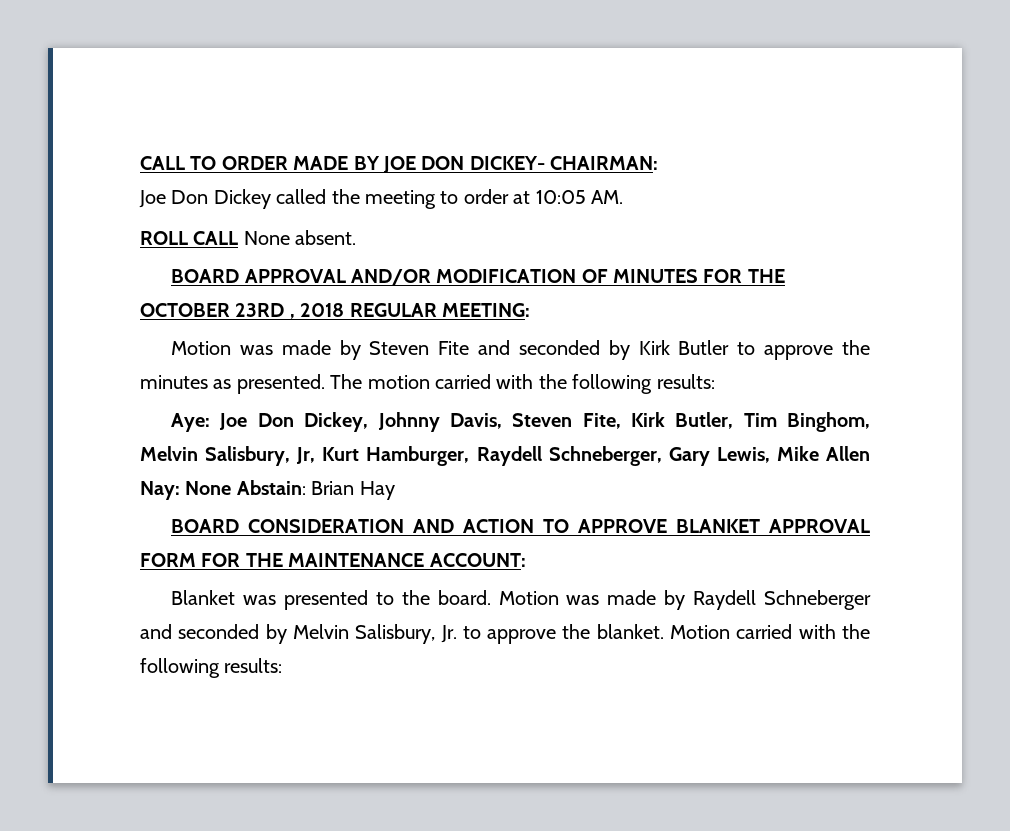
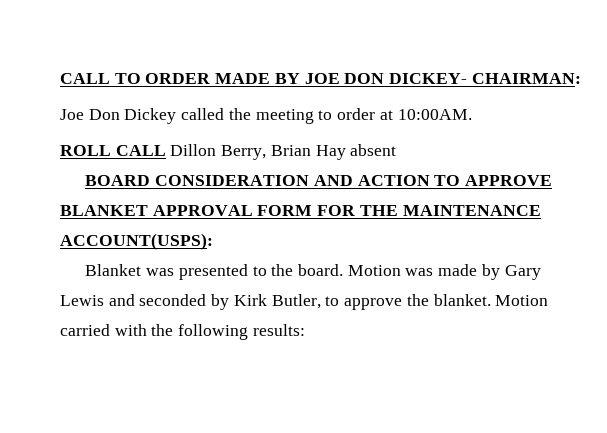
[535,190,623,204] 10:05 AM. -> [397,109,472,120] 10:00AM.
[243,230,357,245] [171,269,785,285] [140,303,530,319] [171,340,871,360] [140,374,715,394] [171,412,870,432] [140,446,871,466] [140,480,306,500] None absent. // BOARD APPROVAL AND/OR MODIFICATION OF MINUTES FOR THE OCTOBER 23RD , 2018 REGULAR MEETING: // Motion was made by Steven Fite and seconded by Kirk Butler to approve the minutes as presented. The motion carried with the following results: // Aye: Joe Don Dickey, Johnny Davis, Steven Fite, Kirk Butler, Tim Binghom, Melvin Salisbury, Jr, Kurt Hamburger, Raydell Schneberger, Gary Lewis, Mike Allen Nay: None Abstain: -> [170,144,267,160] Dillon Berry,
(395, 490) none -> [350,144,397,156] absent
[429,553,526,567] ACCOUNT: -> [60,233,213,250] ACCOUNT(USPS):
[693,590,871,610] [140,624,457,644] Raydell Schneberger and seconded by Melvin Salisbury, Jr. -> [504,265,541,280] [60,294,321,310] Gary Lewis and seconded by Kirk Butler,

